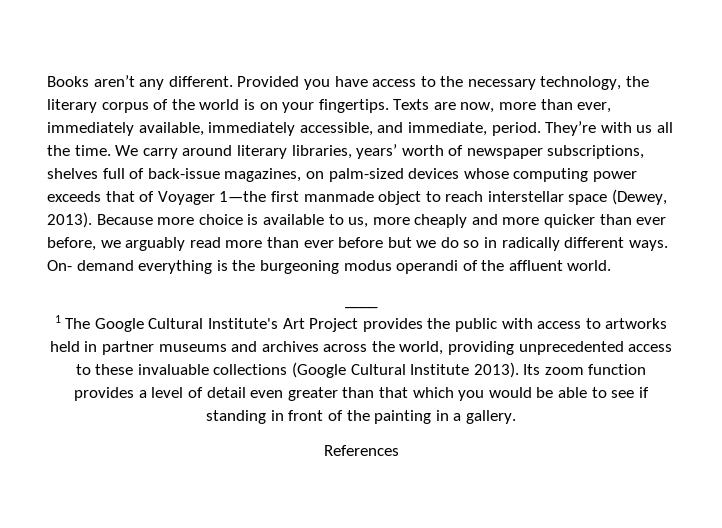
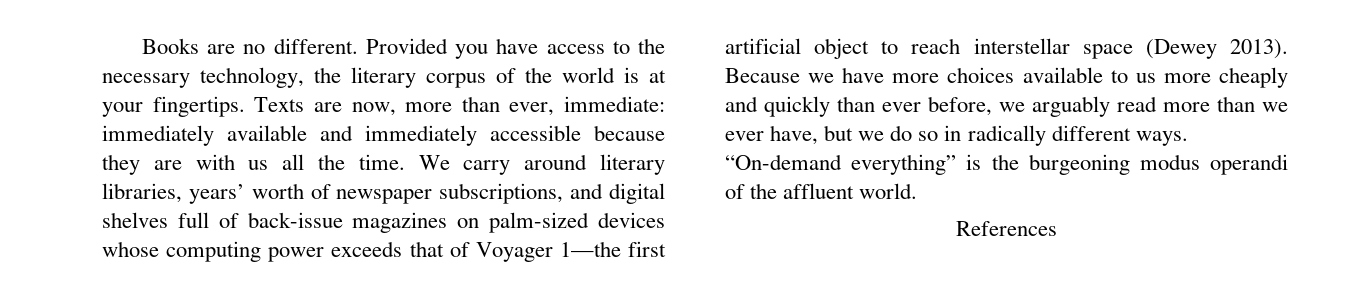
[93,75,165,90] aren’t any -> [207,44,266,54] are no
[259,102,278,110] on -> [649,70,666,83] at
[47,121,597,136] immediately available, immediately accessible, and immediate, period. They’re -> [564,96,665,112] [102,125,665,146] [102,154,182,175] immediate: immediately available and immediately accessible because they are
(645, 152) none -> [570,183,665,204] and digital
[224,168,302,182] magazines, -> [352,212,448,233] magazines
[303,191,374,202] manmade -> [725,38,801,54] artificial
[612,189,668,205] (Dewey, -> [1145,39,1217,59] (Dewey
[157,214,259,225] more choice is -> [808,67,1015,83] we have more choices
[348,217,369,228] us, -> [1135,73,1156,83] us
[502,214,596,228] more quicker -> [764,96,830,117] quickly
[303,237,384,248] ever before -> [1262,102,1288,112] [725,125,819,145] we ever have,
[47,260,213,274] On- demand everything -> [725,154,957,175] “On-demand everything”
[345,306,378,309] [54,315,668,332] [49,341,673,355] [75,362,647,378] [74,387,649,401] [206,410,516,424] // ____ // 1 The Google Cultural Institute's Art Project provides the public with access to artworks held in partner museums and archives across the world, providing unprecedented access to these invaluable collections (Google Cultural Institute 2013). Its zoom function provides a level of detail even greater than that which you would be able to see if standing in front of the painting in a gallery. -> (918, 191) none

